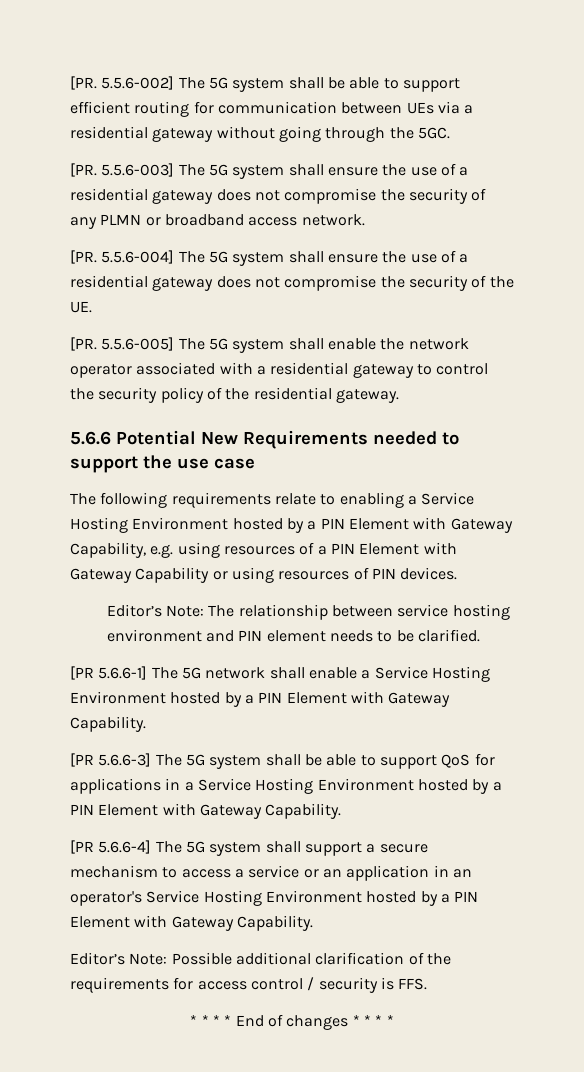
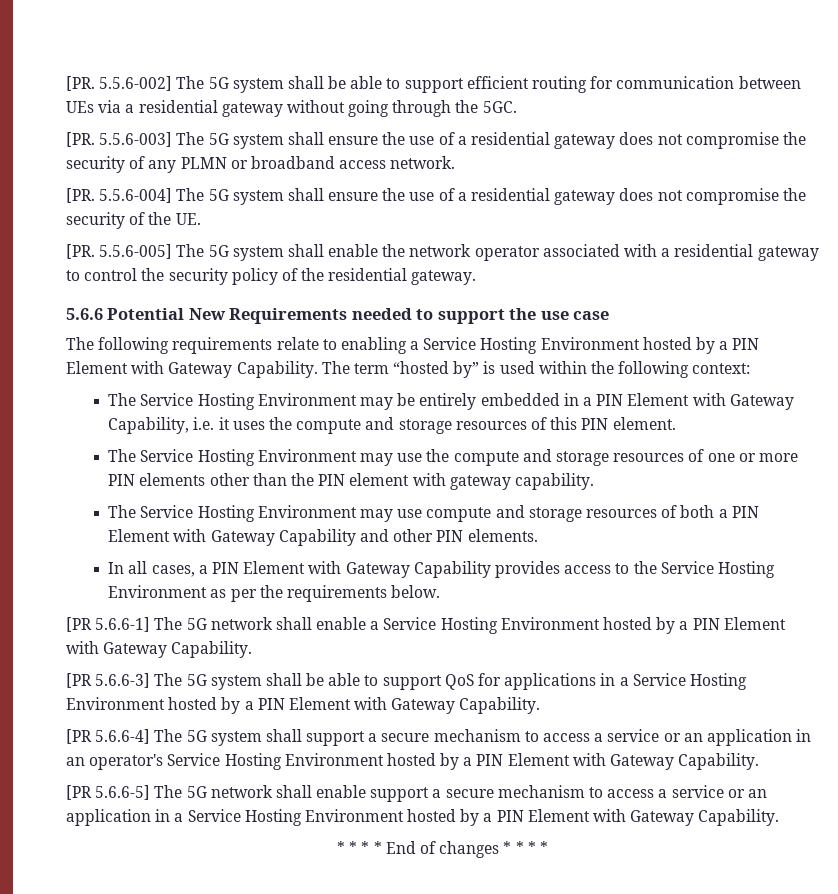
[70,542,457,558] [70,567,458,583] [106,604,510,620] [106,629,480,642] Capability, e.g. using resources of a PIN Element with Gateway Capability or using resources of PIN devices. // Editor’s Note: The relationship between service hosting environment and PIN element needs to be clarified. -> [236,361,751,378] [108,393,794,410] [108,417,676,434] [108,449,798,466] [108,473,594,490] [108,505,759,522] [108,529,538,546] [108,561,775,578] [108,585,441,602] Capability. The term “hosted by” is used within the following context: // The Service Hosting Environment may be entirely embedded in a PIN Element with Gateway Capability, i.e. it uses the compute and storage resources of this PIN element. // The Service Hosting Environment may use the compute and storage resources of one or more PIN elements other than the PIN element with gateway capability. // The Service Hosting Environment may use compute and storage resources of both a PIN Element with Gateway Capability and other PIN elements. // In all cases, a PIN Element with Gateway Capability provides access to the Service Hosting Environment as per the requirements below.
[70,952,451,965] [70,977,428,993] Editor’s Note: Possible additional clarification of the requirements for access control / security is FFS. -> [66,785,767,802] [66,809,780,826] [PR 5.6.6-5] The 5G network shall enable support a secure mechanism to access a service or an application in a Service Hosting Environment hosted by a PIN Element with Gateway Capability.

